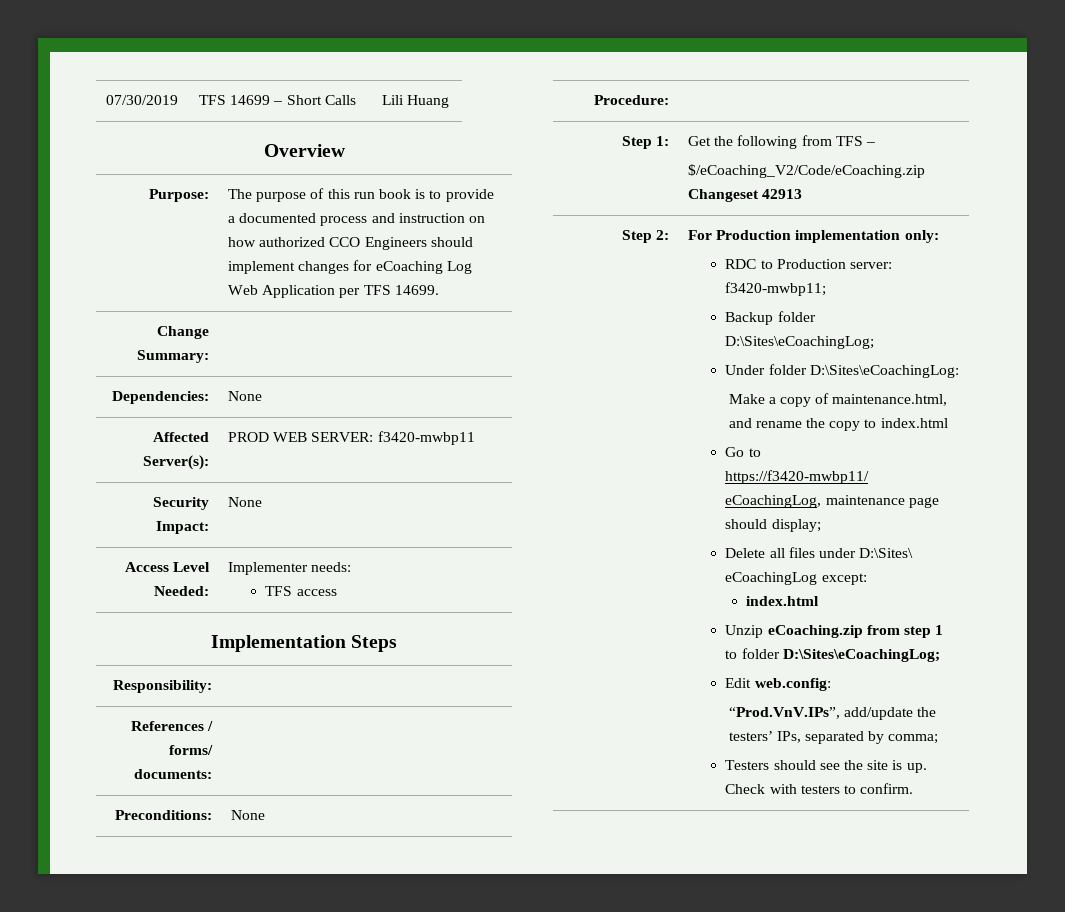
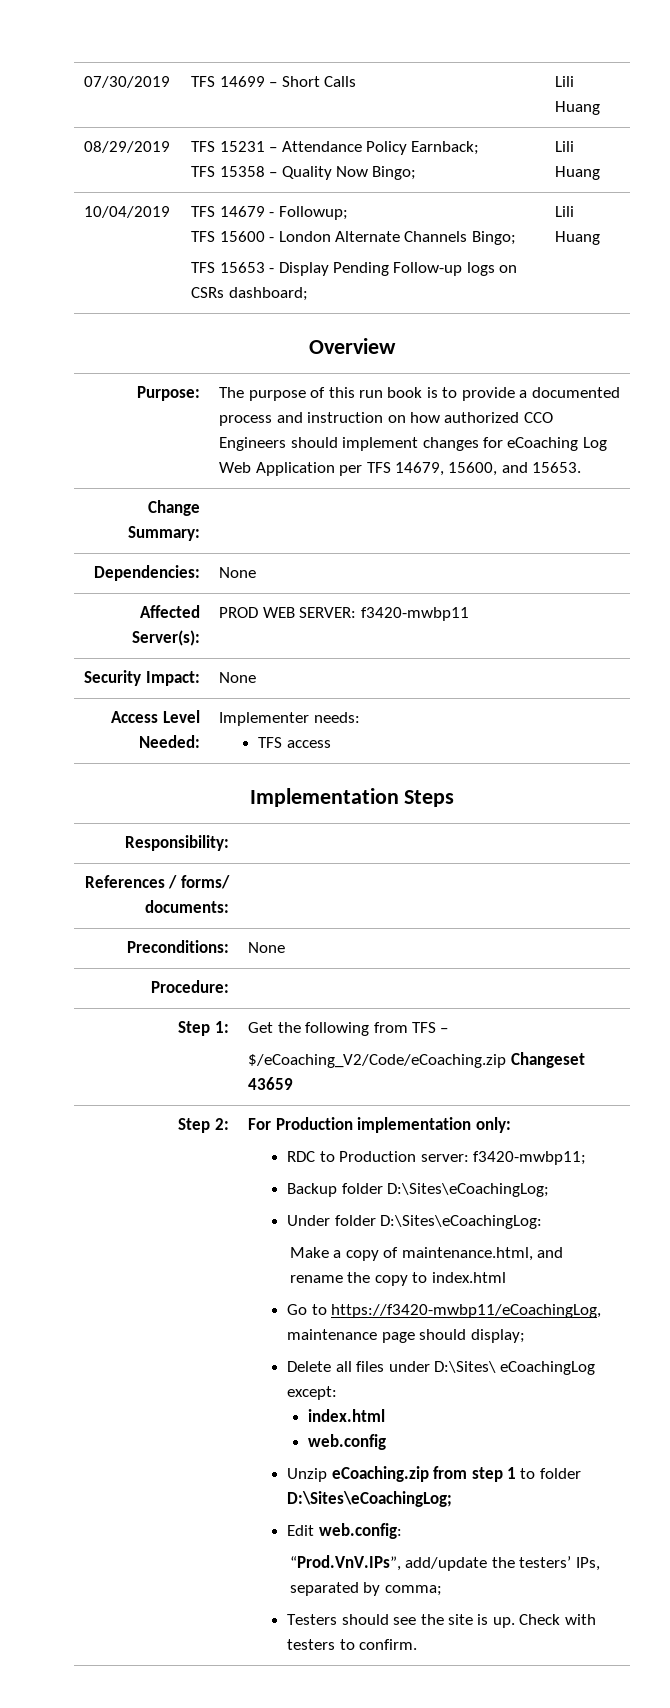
(450, 101) none -> [84,141,171,153] [191,141,480,155] [191,166,417,180] [555,141,575,152] [555,166,601,180] [84,206,171,218] [191,206,348,220] [191,231,516,245] [191,262,518,276] [191,287,308,301] [555,206,575,217] [555,231,601,245] // 08/29/2019 | TFS 15231 – Attendance Policy Earnback; // TFS 15358 – Quality Now Bingo; | Lili Huang // 10/04/2019 | TFS 14679 - Followup; // TFS 15600 - London Alternate Channels Bingo; // TFS 15653 - Display Pending Follow-up logs on CSRs dashboard; | Lili Huang
[394,285,439,295] 14699. -> [395,462,582,476] 14679, 15600, and 15653.
[762,189,803,199] 42913 -> [248,1077,294,1090] 43659
(819, 601) none -> [308,1434,387,1450] // web.config

